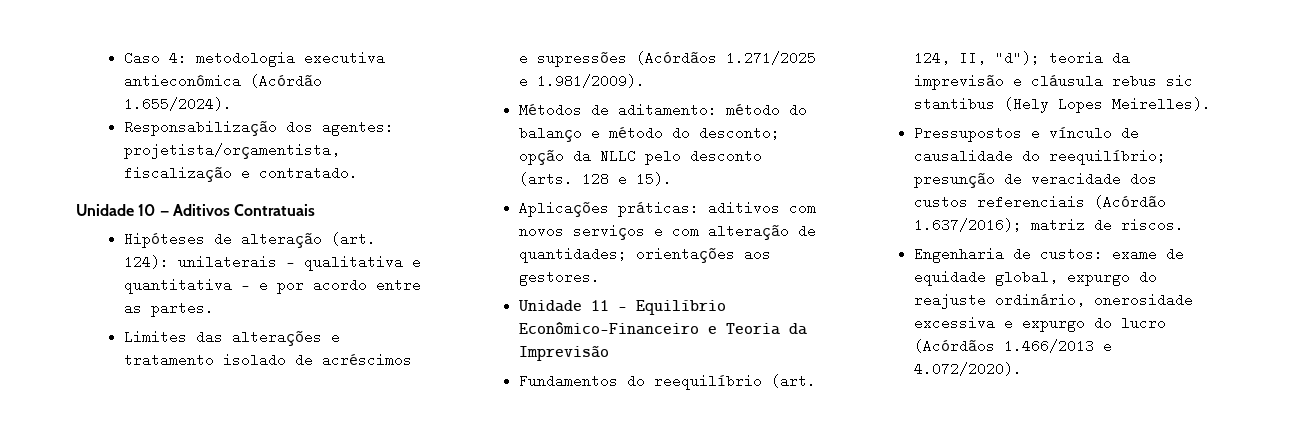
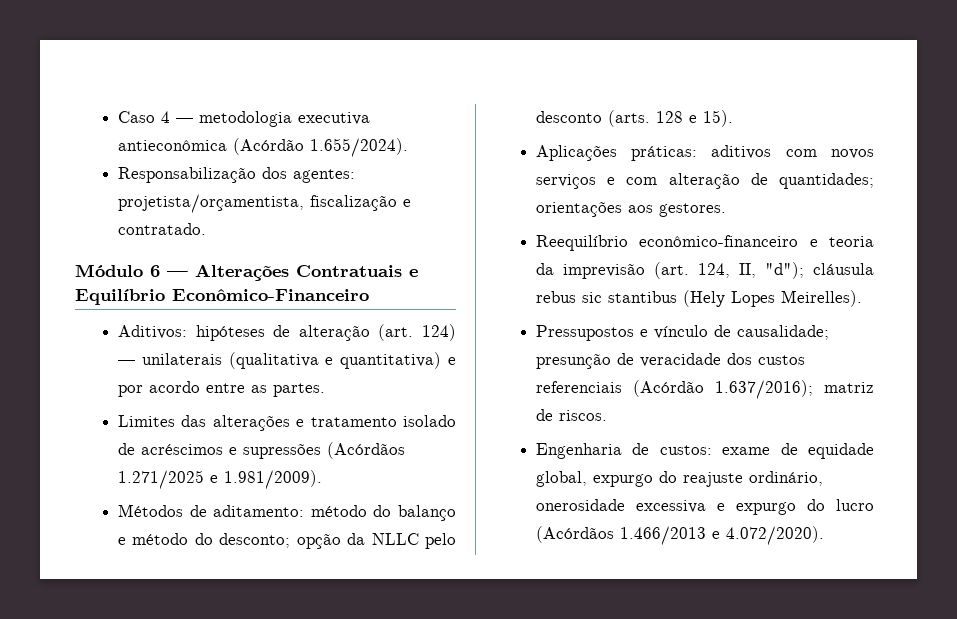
[168,51,187,65] 4: -> [160,111,193,123] 4 —
[76,204,316,216] [123,232,376,248] [123,255,421,271] [123,278,250,294] Unidade 10 — Aditivos Contratuais // Hipóteses de alteração (art. 124): unilaterais — qualitativa e quantitativa — -> [75,264,418,281] [75,289,369,305] [117,324,456,341] [117,352,442,369] Módulo 6 — Alterações Contratuais e Equilíbrio Econômico-Financeiro // Aditivos: hipóteses de alteração (art. 124) — unilaterais (qualitativa e quantitativa)
[517,300,726,315] [518,322,807,335] [518,346,609,361] [518,374,816,390] [913,51,1130,65] [913,74,1022,90] Unidade 11 — Equilíbrio Econômico-Financeiro e Teoria da Imprevisão // Fundamentos do reequilíbrio (art. 124, II, "d"); teoria da imprevisão e -> [535,235,874,251] [535,262,804,279] Reequilíbrio econômico-financeiro e teoria da imprevisão (art. 124, II, "d");
[913,149,1166,165] causalidade do reequilíbrio; -> [736,325,829,340] causalidade;

